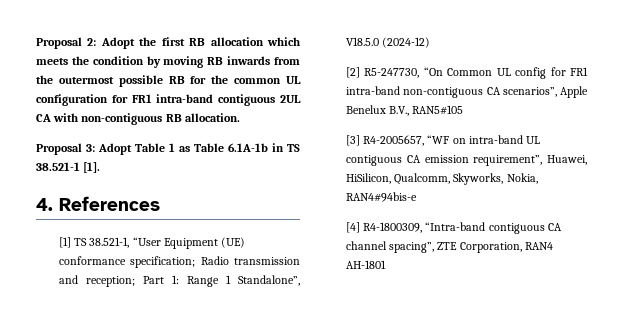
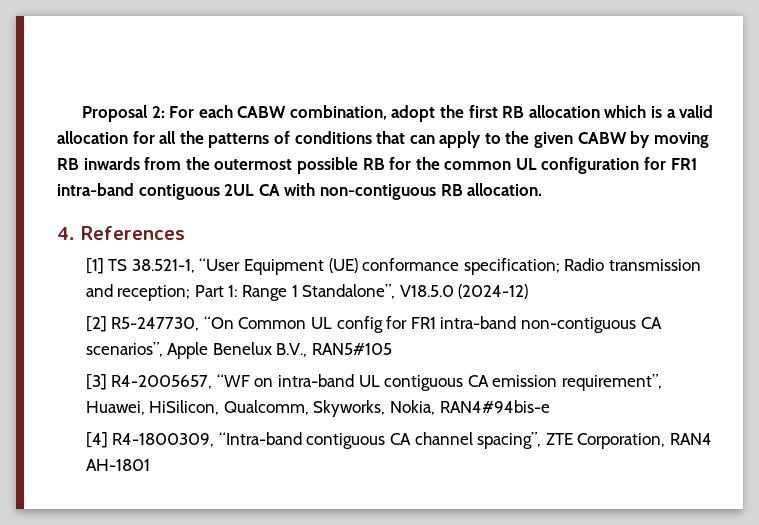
[100,37,135,49] Adopt -> [169,105,436,122] For each CABW combination, adopt
[36,56,144,65] meets the condition -> [651,105,714,118] [57,131,627,148] is a valid allocation for all the patterns of conditions that can apply to the given CABW
[36,143,300,155] [36,162,101,173] // Proposal 3: Adopt Table 1 as Table 6.1A-1b in TS 38.521-1 [1]. -> (543, 189) none

